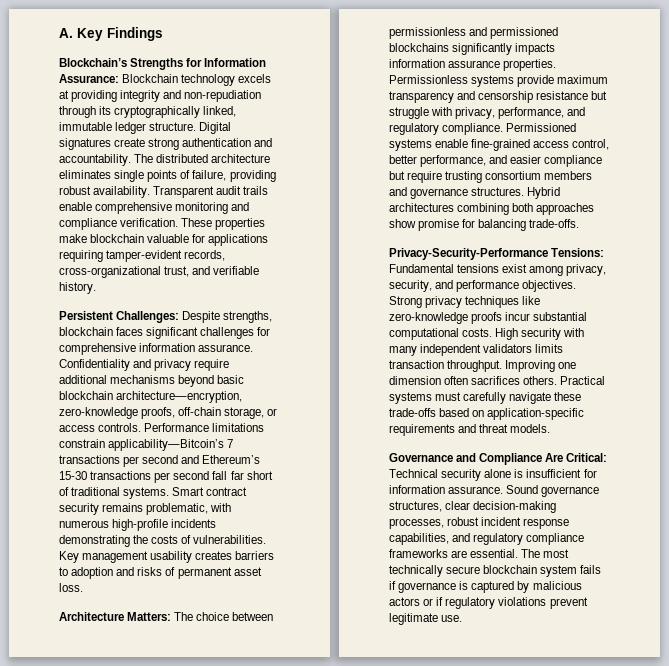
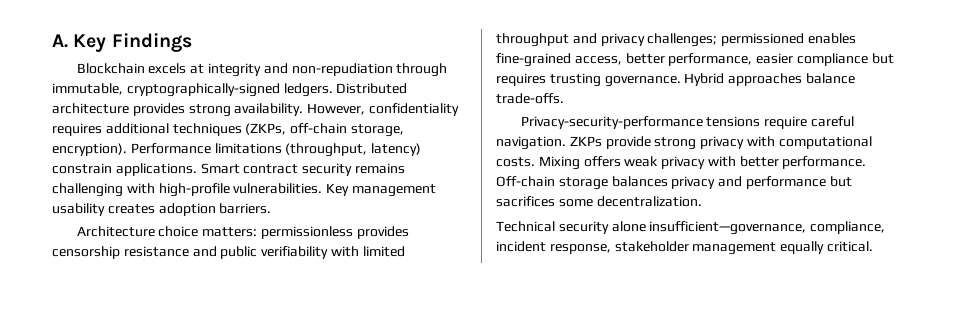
[59,58,267,70] [59,74,236,86] Blockchain’s Strengths for Information Assurance: Blockchain technology -> [76,63,145,74] Blockchain
[71,90,118,102] providing -> (205, 69) none
[99,106,237,118] [59,122,232,134] [59,138,273,150] [59,154,271,166] [59,170,276,182] [59,186,269,198] [59,202,250,214] [59,218,266,230] [59,234,269,246] [59,250,226,262] [59,266,260,278] [59,282,96,294] [59,311,273,323] [59,327,271,339] [59,343,254,355] [59,359,230,371] [59,375,245,387] [59,391,243,403] [59,407,278,419] [59,423,265,432] [59,439,234,451] [59,455,261,467] [59,471,273,483] [59,487,248,499] [59,503,232,515] [59,519,217,531] [59,535,192,547] its cryptographically linked, immutable ledger structure. Digital signatures create strong authentication and accountability. The distributed architecture eliminates single points of failure, providing robust availability. Transparent audit trails enable comprehensive monitoring and compliance verification. These properties make blockchain valuable for applications requiring tamper-evident records, cross-organizational trust, and verifiable history. // Persistent Challenges: Despite strengths, blockchain faces significant challenges for comprehensive information assurance. Confidentiality and privacy require additional mechanisms beyond basic blockchain architecture—encryption, zero-knowledge proofs, off-chain storage, or access controls. Performance limitations constrain applicability—Bitcoin’s 7 transactions per second and Ethereum’s 15-30 transactions per second fall far short of traditional systems. Smart contract security remains problematic, with numerous high-profile incidents demonstrating the costs of -> [52,83,408,97] [52,103,459,117] [52,123,404,137] [52,143,422,157] [52,163,405,176] [52,183,230,197] immutable, cryptographically-signed ledgers. Distributed architecture provides strong availability. However, confidentiality requires additional techniques (ZKPs, off-chain storage, encryption). Performance limitations (throughput, latency) constrain applications. Smart contract security remains challenging with high-profile
[235,551,275,560] [59,567,262,579] [59,583,83,592] [59,612,274,621] [389,27,559,39] [389,43,556,55] [389,59,557,71] [389,75,609,87] [389,91,608,103] [389,107,586,119] [389,123,577,135] [389,139,610,151] barriers to adoption and risks of permanent asset loss. // Architecture Matters: The choice between permissionless and permissioned blockchains significantly impacts information assurance properties. Permissionless systems provide maximum transparency and censorship resistance but struggle with privacy, performance, and regulatory compliance. Permissioned systems enable fine-grained access control, -> [158,203,272,216] [76,226,409,239] [52,246,405,259] [496,33,856,47] [496,53,622,67] adoption barriers. // Architecture choice matters: permissionless provides censorship resistance and public verifiability with limited throughput and privacy challenges; permissioned enables fine-grained access,
[489,155,508,164] and -> (753, 59) none
[407,171,593,183] [389,187,561,199] [389,203,595,215] [389,219,580,231] [389,248,605,260] [389,264,607,276] [389,280,577,292] [389,296,541,308] [389,312,588,324] [389,328,585,340] [389,344,564,356] [389,360,577,372] [389,376,606,385] [389,392,582,404] [389,408,585,420] [389,424,551,436] [389,453,608,465] [389,469,597,481] [389,485,600,497] [389,501,557,513] [389,517,570,529] [389,533,585,545] [389,549,570,558] [389,565,602,577] [389,581,582,593] [389,597,588,609] [389,613,463,625] require trusting consortium members and governance structures. Hybrid architectures combining both approaches show promise for balancing trade-offs. // Privacy-Security-Performance Tensions: Fundamental tensions exist among privacy, security, and performance objectives. Strong privacy techniques like zero-knowledge proofs incur substantial computational costs. High security with many independent validators limits transaction throughput. Improving one dimension often sacrifices others. Practical systems must carefully navigate these trade-offs based on application-specific requirements and threat models. // Governance and Compliance Are Critical: Technical security alone is insufficient for information assurance. Sound governance structures, clear decision-making processes, robust incident response capabilities, and regulatory compliance frameworks are essential. The most technically secure blockchain system fails if governance is captured by malicious actors or if regulatory violations prevent legitimate use. -> [496,73,855,87] [496,93,564,104] [520,116,855,129] [496,136,872,150] [496,156,867,170] [496,176,852,190] [496,196,702,207] [496,221,886,235] [496,241,873,255] requires trusting governance. Hybrid approaches balance trade-offs. // Privacy-security-performance tensions require careful navigation. ZKPs provide strong privacy with computational costs. Mixing offers weak privacy with better performance. Off-chain storage balances privacy and performance but sacrifices some decentralization. // Technical security alone insufficient—governance, compliance, incident response, stakeholder management equally critical.

